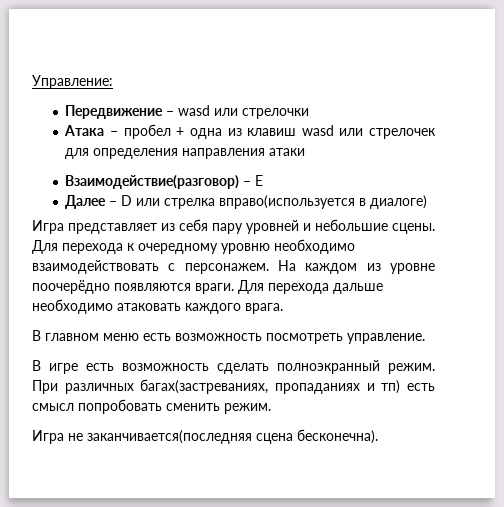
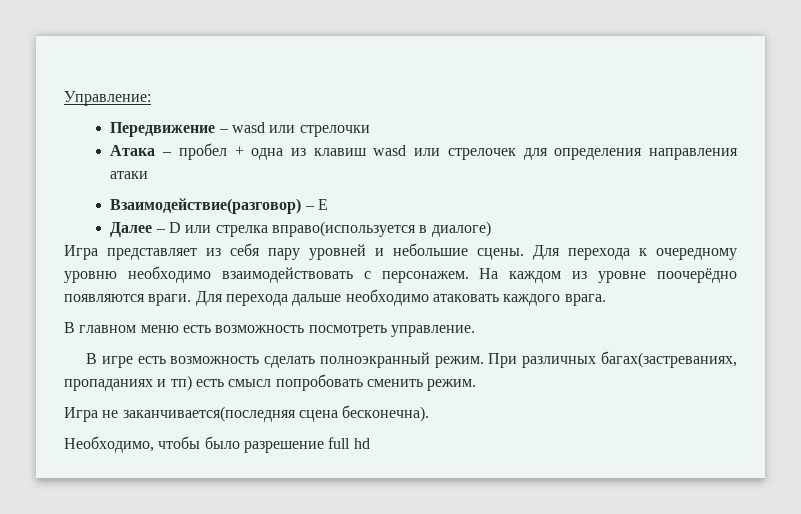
(378, 436) none -> [64,436,370,453] // Необходимо, чтобы было разрешение full hd

